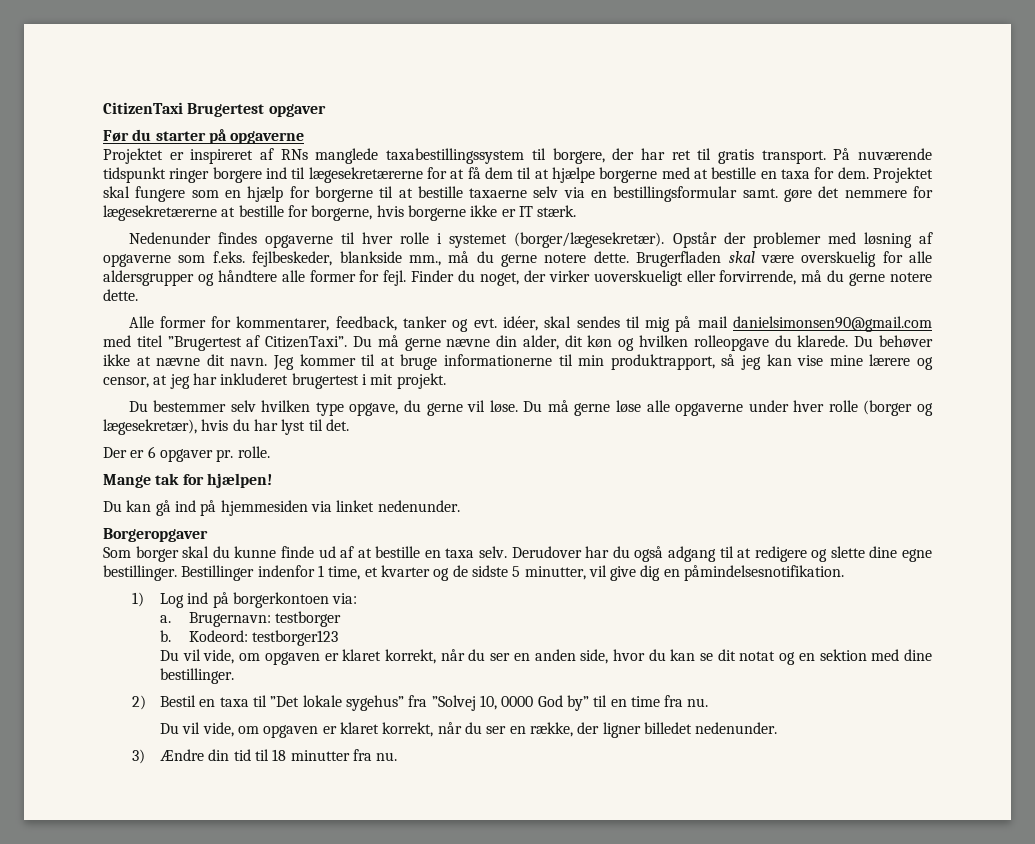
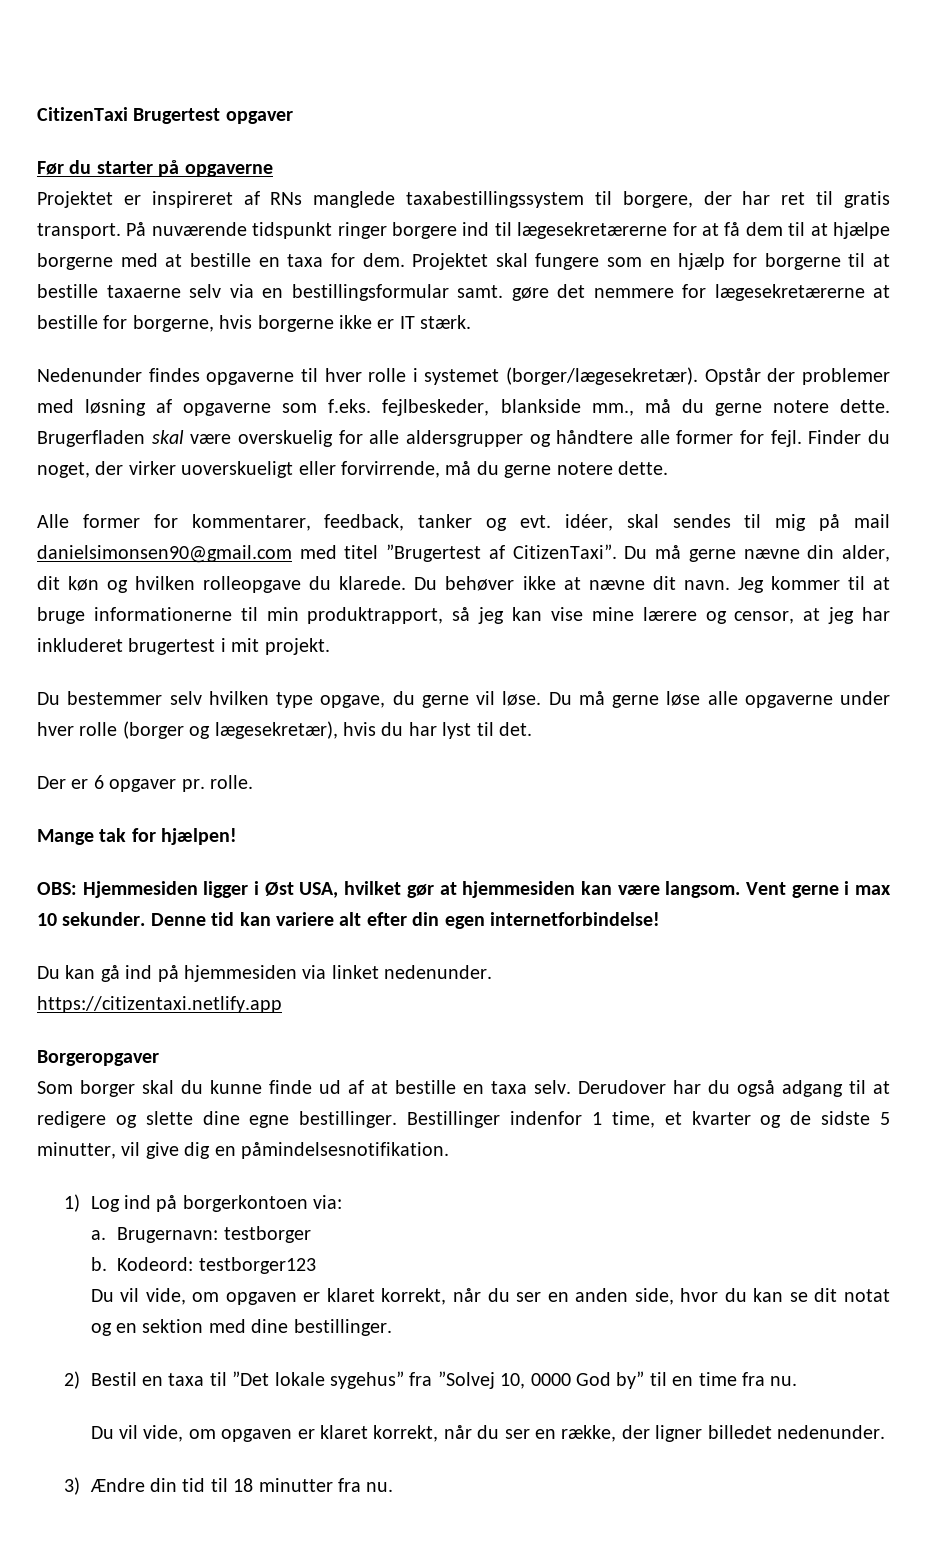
(272, 480) none -> [37,881,891,898] [37,912,660,929] // OBS: Hjemmesiden ligger i Øst USA, hvilket gør at hjemmesiden kan være langsom. Vent gerne i max 10 sekunder. Denne tid kan variere alt efter din egen internetforbindelse!
(460, 506) none -> [37,996,282,1013] // https://citizentaxi.netlify.app

